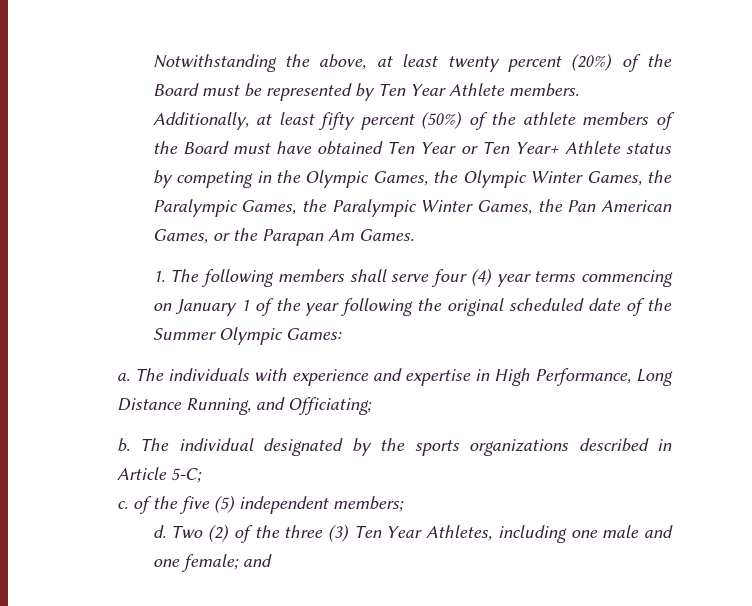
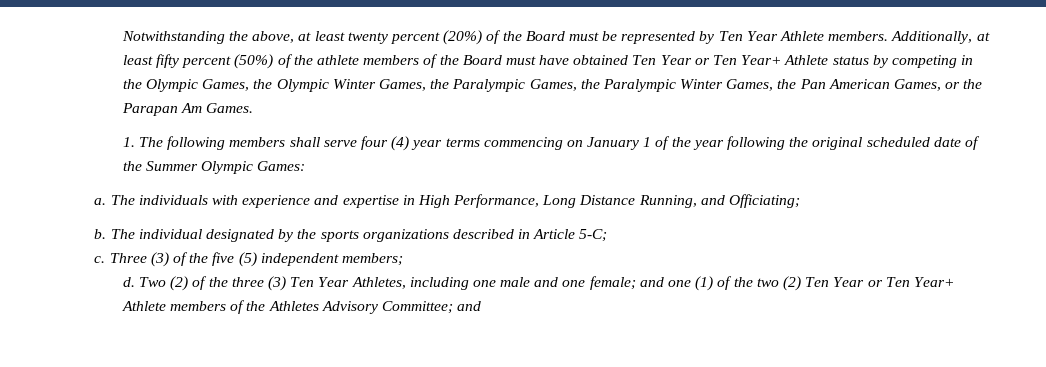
(128, 505) none -> [109,252,169,267] Three (3)
(272, 560) none -> [668,276,954,291] [121,300,482,314] one (1) of the two (2) Ten Year or Ten Year+ Athlete members of the Athletes Advisory Committee; and

